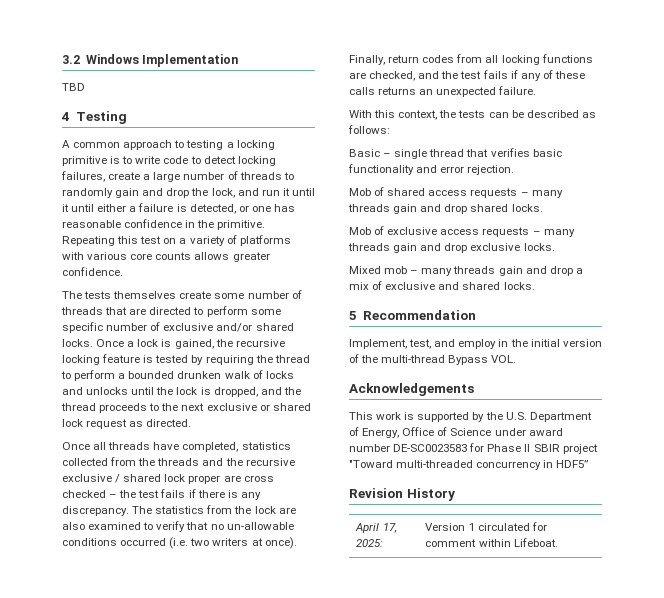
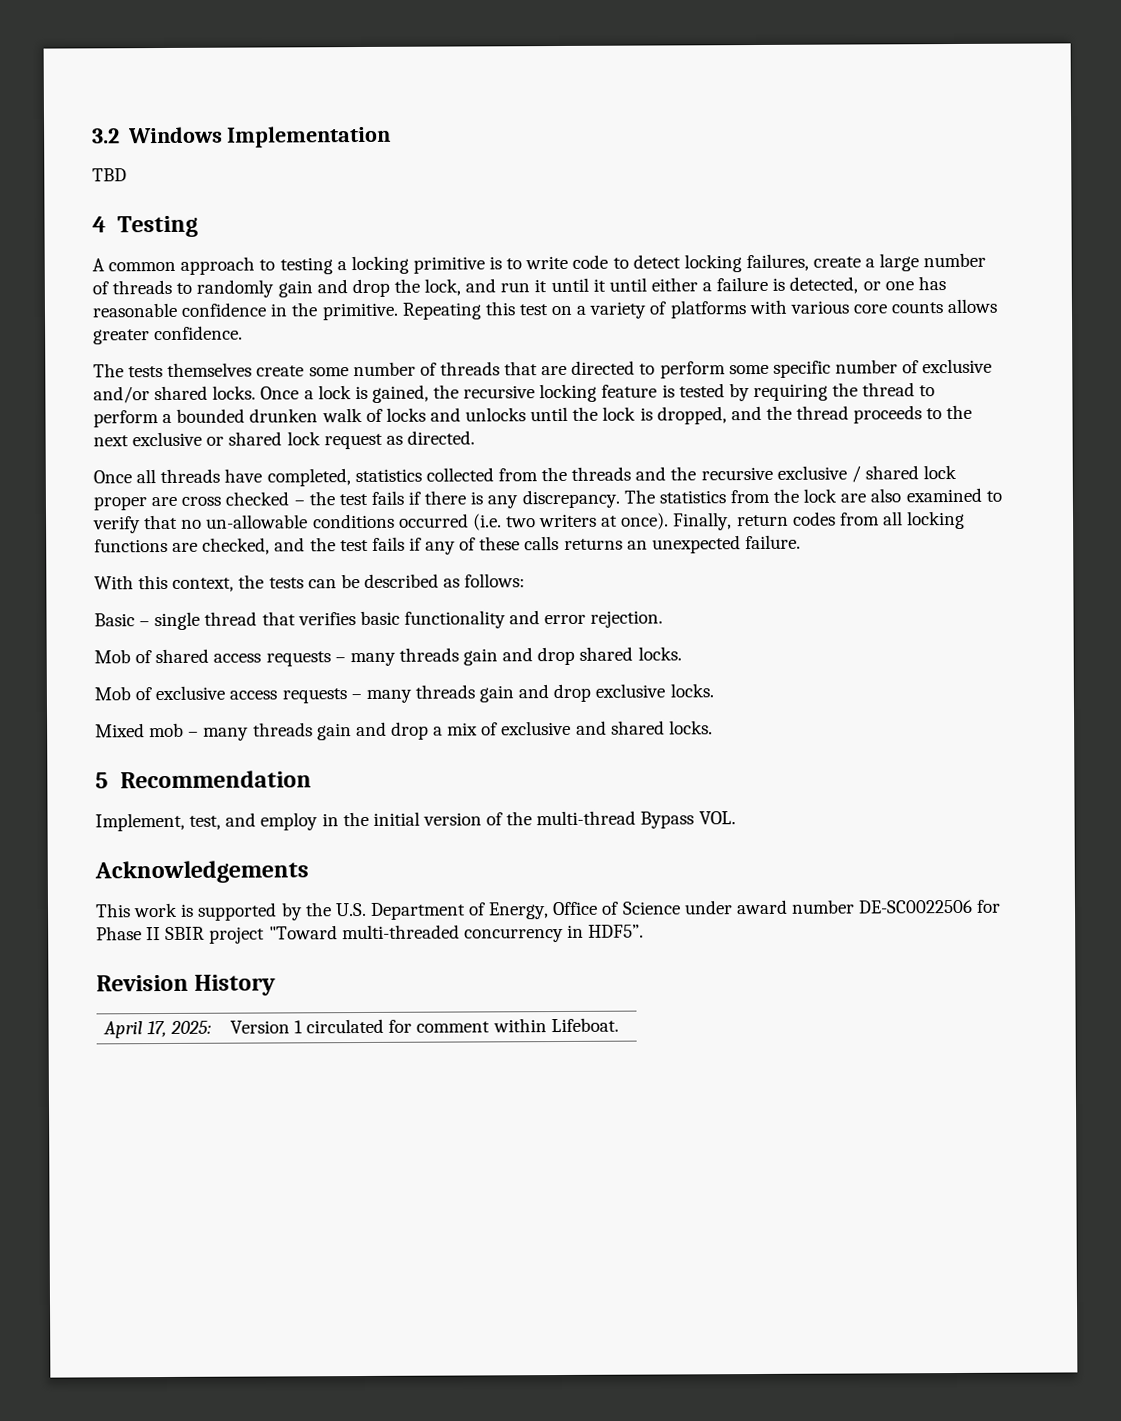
[393,444,468,452] DE-SC0023583 -> [858,899,974,914] DE-SC0022506
[556,460,589,468] HDF5” -> [588,924,645,938] HDF5”.

